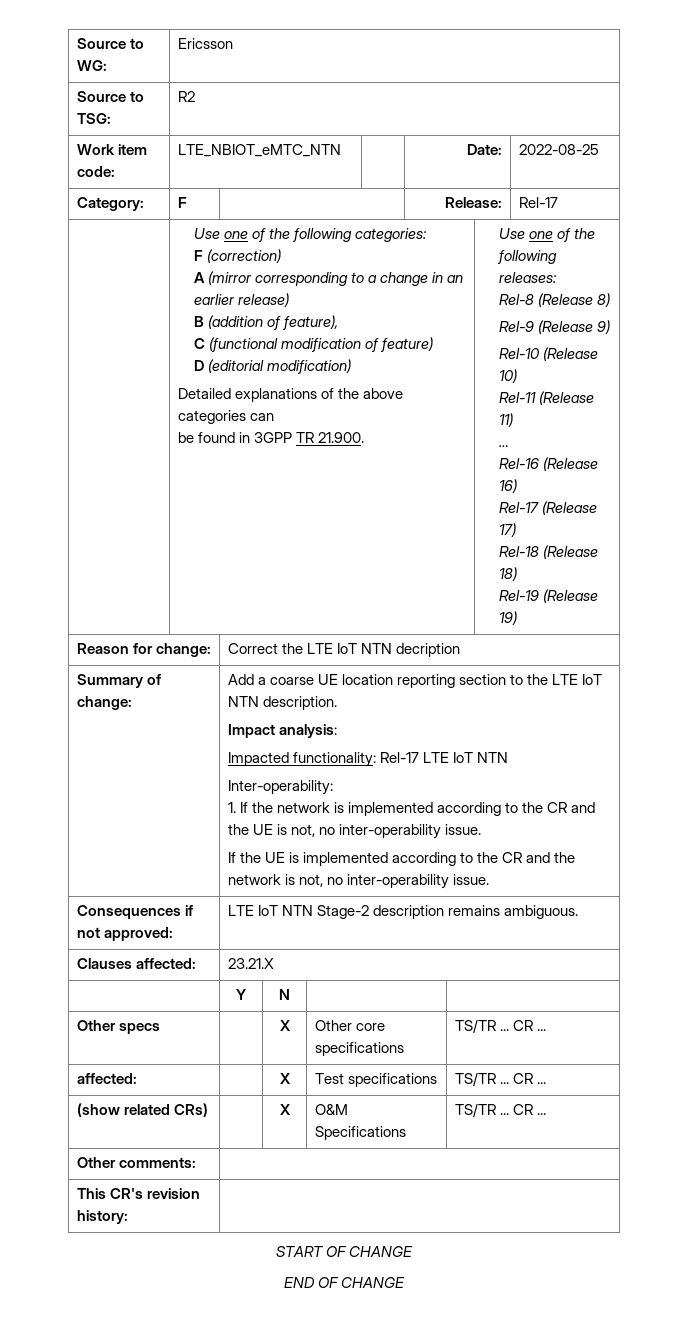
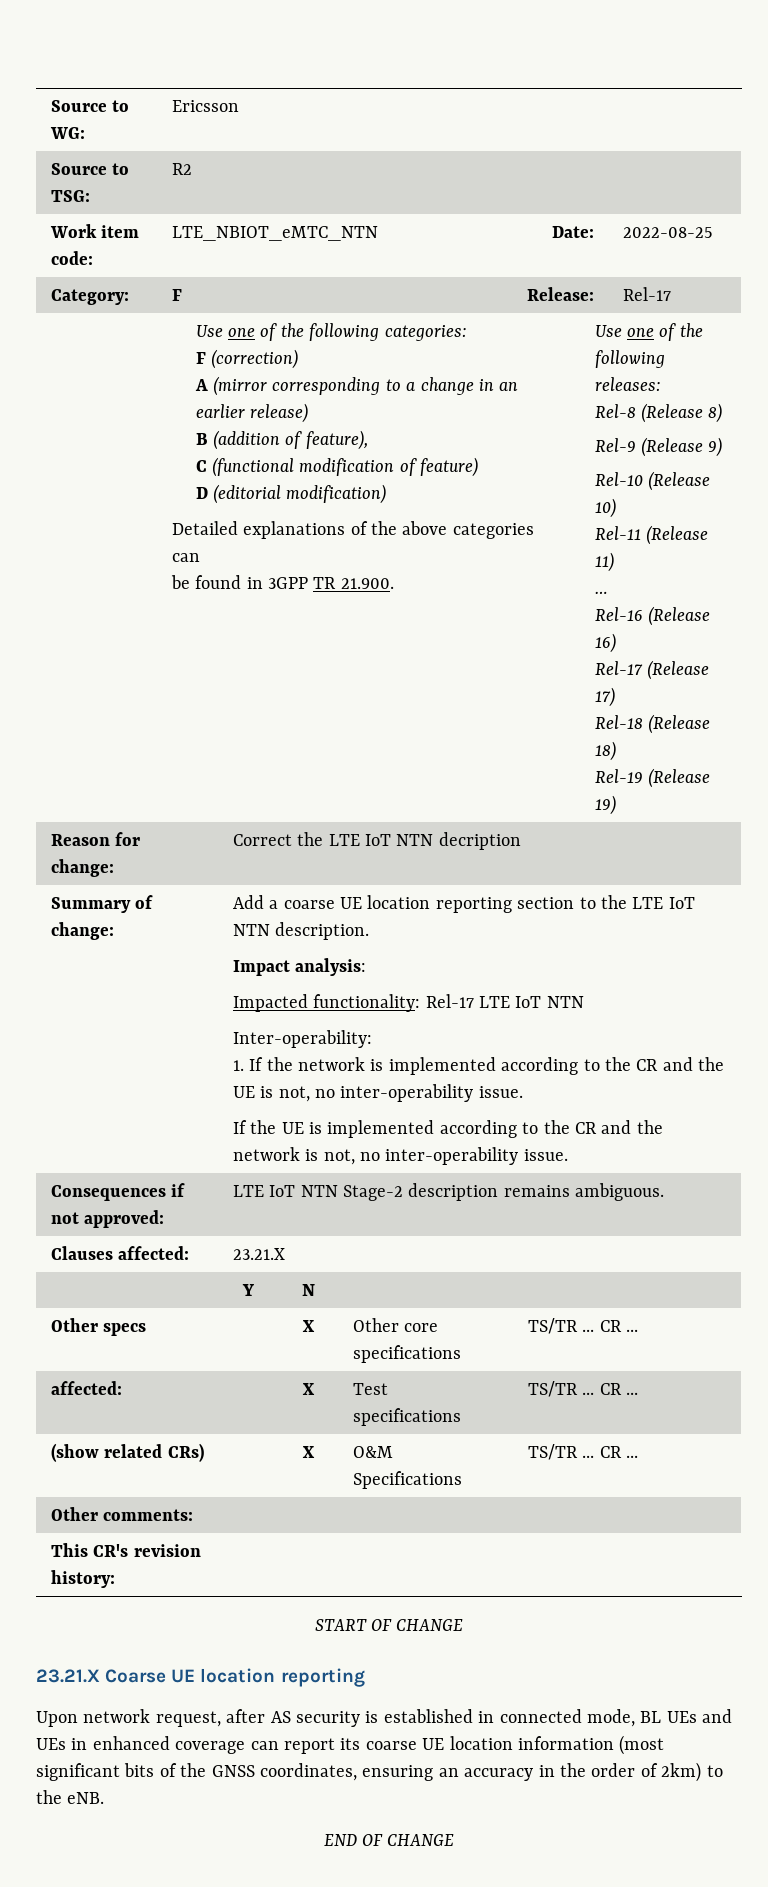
(414, 1251) none -> [36,1668,365,1687] [36,1709,733,1727] [36,1735,665,1755] [36,1762,723,1782] [36,1790,105,1804] // 23.21.X Coarse UE location reporting // Upon network request, after AS security is established in connected mode, BL UEs and UEs in enhanced coverage can report its coarse UE location information (most significant bits of the GNSS coordinates, ensuring an accuracy in the order of 2km) to the eNB.

